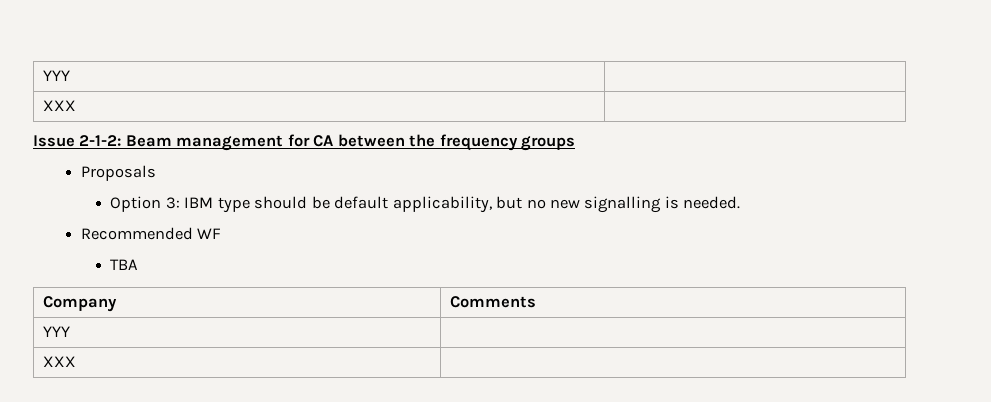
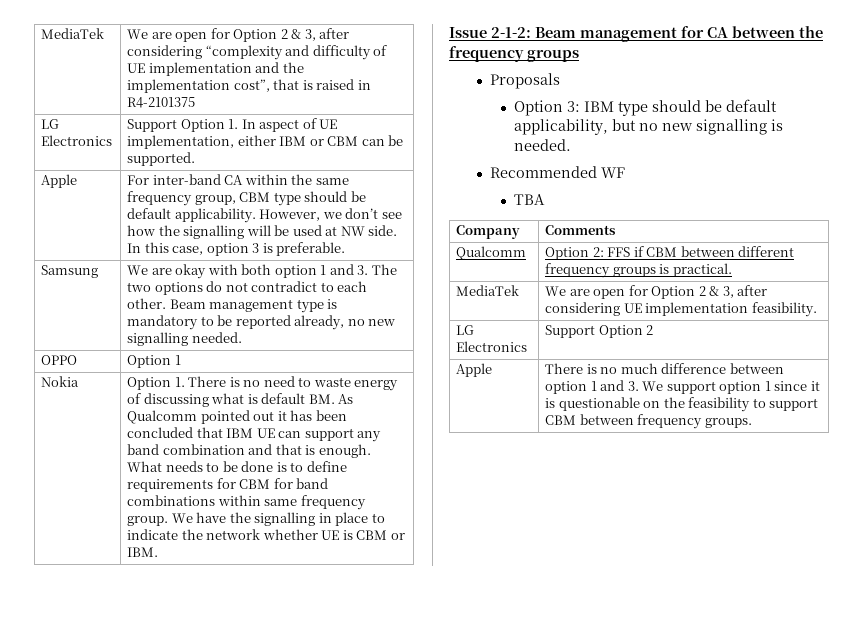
[43,70,71,81] [43,100,77,111] YYY | // XXX | -> [41,28,105,39] [127,28,350,42] [127,45,388,60] [127,62,304,76] [127,79,371,93] [127,97,196,108] [41,119,60,129] [41,135,113,146] [127,118,338,132] [127,135,404,149] [127,152,196,166] [41,174,78,188] [127,174,349,185] [127,191,366,206] [127,208,402,223] [127,225,398,239] [127,242,346,256] [41,265,99,278] [127,264,397,279] [127,281,368,295] [127,298,338,313] [127,315,396,330] [127,332,242,346] [41,355,78,365] [127,355,181,368] [41,376,80,387] [127,376,399,391] [127,393,354,407] [127,410,347,424] [127,427,382,442] [127,444,371,458] [127,461,347,472] [127,478,329,492] [127,495,366,510] [127,512,385,526] [127,529,405,540] [127,547,159,557] MediaTek | We are open for Option 2 & 3, after considering “complexity and difficulty of UE implementation and the implementation cost”, that is raised in R4-2101375 // LG Electronics | Support Option 1. In aspect of UE implementation, either IBM or CBM can be supported. // Apple | For inter-band CA within the same frequency group, CBM type should be default applicability. However, we don’t see how the signalling will be used at NW side. In this case, option 3 is preferable. // Samsung | We are okay with both option 1 and 3. The two options do not contradict to each other. Beam management type is mandatory to be reported already, no new signalling needed. // OPPO | Option 1 // Nokia | Option 1. There is no need to waste energy of discussing what is default BM. As Qualcomm pointed out it has been concluded that IBM UE can support any band combination and that is enough. What needs to be done is to define requirements for CBM for band combinations within same frequency group. We have the signalling in place to indicate the network whether UE is CBM or IBM.
[43,326,71,337] [43,356,77,367] YYY | // XXX | -> [456,246,527,260] [545,246,795,260] [545,263,732,278] [456,285,520,296] [545,285,768,299] [545,302,817,317] [456,325,475,335] [456,341,528,352] [545,325,654,338] [456,363,493,377] [545,363,784,374] [545,380,820,394] [545,397,819,412] [545,414,752,429] Qualcomm | Option 2: FFS if CBM between different frequency groups is practical. // MediaTek | We are open for Option 2 & 3, after considering UE implementation feasibility. // LG Electronics | Support Option 2 // Apple | There is no much difference between option 1 and 3. We support option 1 since it is questionable on the feasibility to support CBM between frequency groups.

